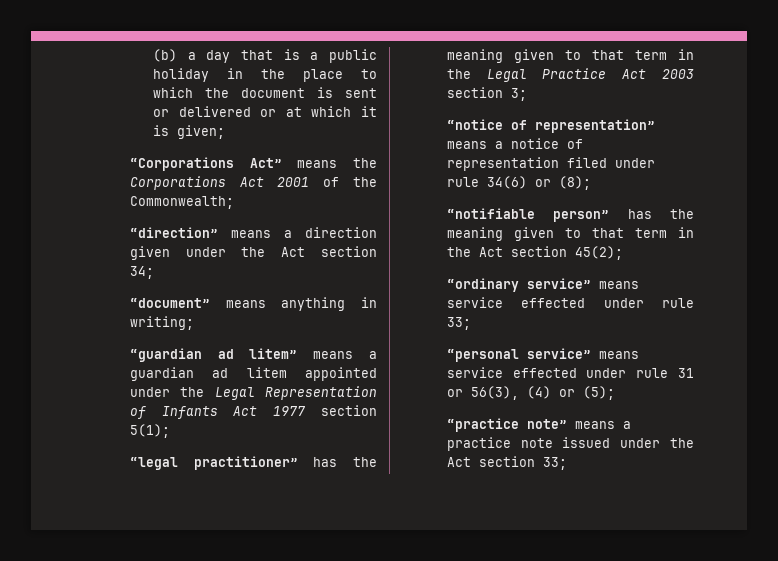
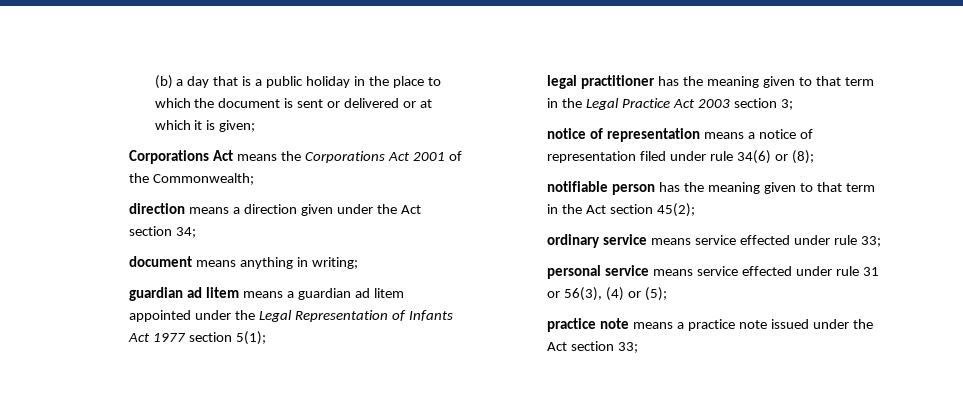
[129,157,282,171] “Corporations Act” -> [129,150,234,164] Corporations Act
[129,227,218,238] “direction” -> [129,203,186,214] direction
[129,298,210,308] “document” -> [129,256,193,267] document
[129,348,298,362] “guardian ad litem” -> [129,287,240,301] guardian ad litem
[129,456,298,470] “legal practitioner” -> [547,75,656,89] legal practitioner
[446,119,655,133] “notice of representation” -> [547,128,701,142] notice of representation
[446,208,610,222] “notifiable person” -> [547,181,656,195] notifiable person
[446,278,591,292] “ordinary service” -> [547,234,648,248] ordinary service
[446,348,591,362] “personal service” -> [547,265,650,279] personal service
[446,418,567,432] “practice note” -> [547,318,630,332] practice note

